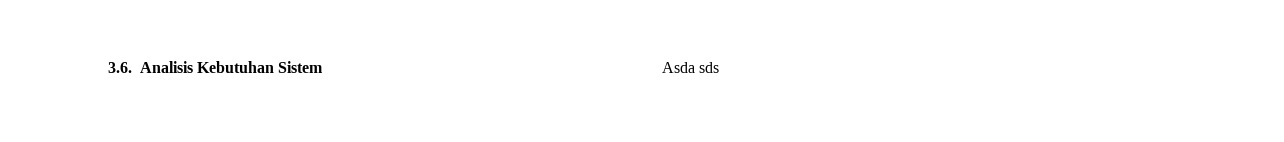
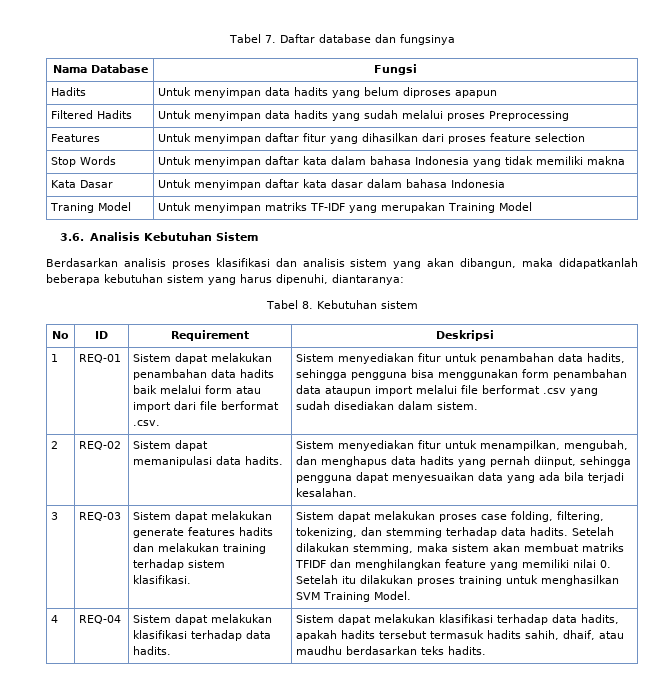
[107,61,324,73] [662,62,720,73] 3.6. Analisis Kebutuhan Sistem // Asda sds -> [228,34,455,45] [52,64,148,73] [374,64,417,75] [51,87,87,96] [158,87,498,98] [51,110,133,119] [158,110,570,121] [51,134,101,142] [158,133,586,144] [51,156,117,167] [158,156,626,167] [51,180,114,188] [158,179,506,190] [50,202,132,213] [158,202,533,213] [60,232,258,241] [46,258,639,269] [46,274,404,285] [265,300,418,309] [52,331,69,339] [95,331,108,339] [171,330,249,341] [435,330,494,341] [51,354,59,362] [79,354,122,363] [133,353,273,364] [133,369,275,380] [133,385,262,394] [133,401,280,412] [133,420,161,426] [296,353,626,364] [296,369,628,380] [296,385,599,396] [296,401,479,410] [51,441,59,449] [79,441,122,450] [133,440,209,451] [133,456,284,467] [296,440,629,451] [296,456,632,467] [296,472,625,483] [296,488,358,497] [51,512,59,520] [79,512,122,521] [133,511,273,522] [133,527,274,538] [133,543,267,554] [133,559,226,570] [133,575,192,584] [296,511,605,522] [296,527,615,538] [296,543,625,554] [295,559,612,570] [296,575,620,586] [296,591,412,602] [51,615,59,623] [79,615,122,624] [133,614,273,625] [133,630,272,641] [133,646,172,655] [296,614,620,625] [296,630,625,641] [296,646,487,655] Tabel 7. Daftar database dan fungsinya // Nama Database | Fungsi // Hadits | Untuk menyimpan data hadits yang belum diproses apapun // Filtered Hadits | Untuk menyimpan data hadits yang sudah melalui proses Preprocessing // Features | Untuk menyimpan daftar fitur yang dihasilkan dari proses feature selection // Stop Words | Untuk menyimpan daftar kata dalam bahasa Indonesia yang tidak memiliki makna // Kata Dasar | Untuk menyimpan daftar kata dasar dalam bahasa Indonesia // Traning Model | Untuk menyimpan matriks TF-IDF yang merupakan Training Model // 3.6. Analisis Kebutuhan Sistem // Berdasarkan analisis proses klasifikasi dan analisis sistem yang akan dibangun, maka didapatkanlah beberapa kebutuhan sistem yang harus dipenuhi, diantaranya: // Tabel 8. Kebutuhan sistem // No | ID | Requirement | Deskripsi // 1 | REQ-01 | Sistem dapat melakukan penambahan data hadits baik melalui form atau import dari file berformat .csv. | Sistem menyediakan fitur untuk penambahan data hadits, sehingga pengguna bisa menggunakan form penambahan data ataupun import melalui file berformat .csv yang sudah disediakan dalam sistem. // 2 | REQ-02 | Sistem dapat memanipulasi data hadits. | Sistem menyediakan fitur untuk menampilkan, mengubah, dan menghapus data hadits yang pernah diinput, sehingga pengguna dapat menyesuaikan data yang ada bila terjadi kesalahan. // 3 | REQ-03 | Sistem dapat melakukan generate features hadits dan melakukan training terhadap sistem klasifikasi. | Sistem dapat melakukan proses case folding, filtering, tokenizing, dan stemming terhadap data hadits. Setelah dilakukan stemming, maka sistem akan membuat matriks TFIDF dan menghilangkan feature yang memiliki nilai 0. Setelah itu dilakukan proses training untuk menghasilkan SVM Training Model. // 4 | REQ-04 | Sistem dapat melakukan klasifikasi terhadap data hadits. | Sistem dapat melakukan klasifikasi terhadap data hadits, apakah hadits tersebut termasuk hadits sahih, dhaif, atau maudhu berdasarkan teks hadits.

